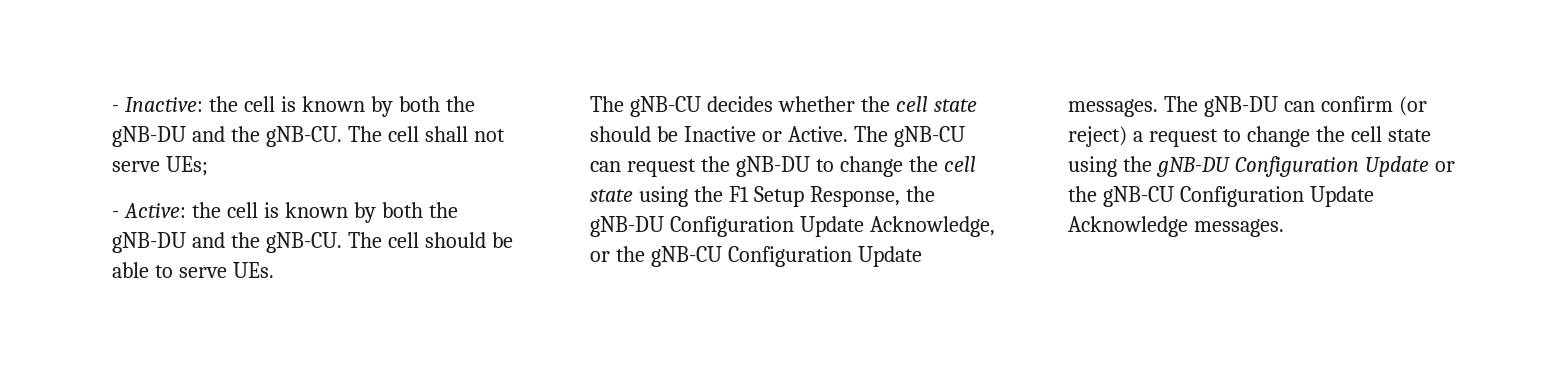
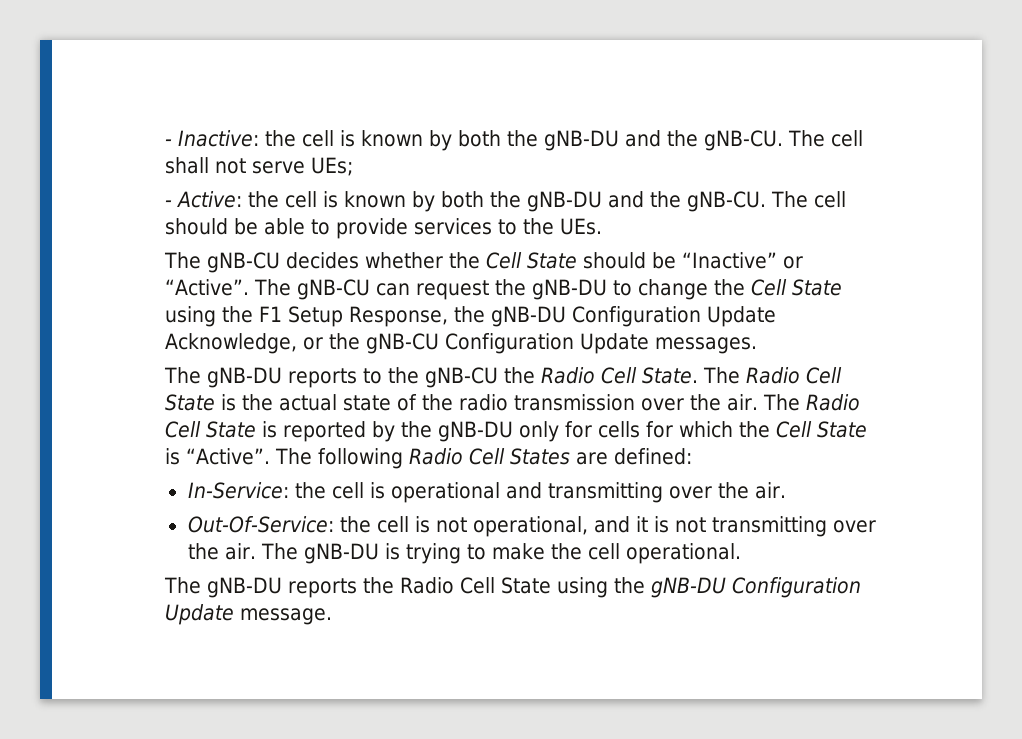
[179,267,228,278] serve -> [336,218,555,239] provide services to the
[895,96,977,112] [590,126,848,142] cell state should be Inactive or Active. -> [486,252,804,269] [165,279,250,296] Cell State should be “Inactive” or “Active”.
[943,156,976,172] [590,189,634,202] cell state -> [751,279,843,296] Cell State
[1164,96,1427,117] [1068,126,1431,147] The gNB-DU can confirm (or reject) a request to change the cell state -> [164,367,843,388] [165,394,861,411] [165,421,868,442] [165,448,693,469] [187,482,786,503] [187,516,876,537] [187,543,741,564] [164,577,552,598] // The gNB-DU reports to the gNB-CU the Radio Cell State. The Radio Cell State is the actual state of the radio transmission over the air. The Radio Cell State is reported by the gNB-DU only for cells for which the Cell State is “Active”. The following Radio Cell States are defined: // In-Service: the cell is operational and transmitting over the air. // Out-Of-Service: the cell is not operational, and it is not transmitting over the air. The gNB-DU is trying to make the cell operational. // The gNB-DU reports the Radio Cell State
[1434,161,1455,172] [1068,186,1374,207] [1068,216,1285,237] or the gNB-CU Configuration Update Acknowledge messages. -> [240,608,333,625] message.

